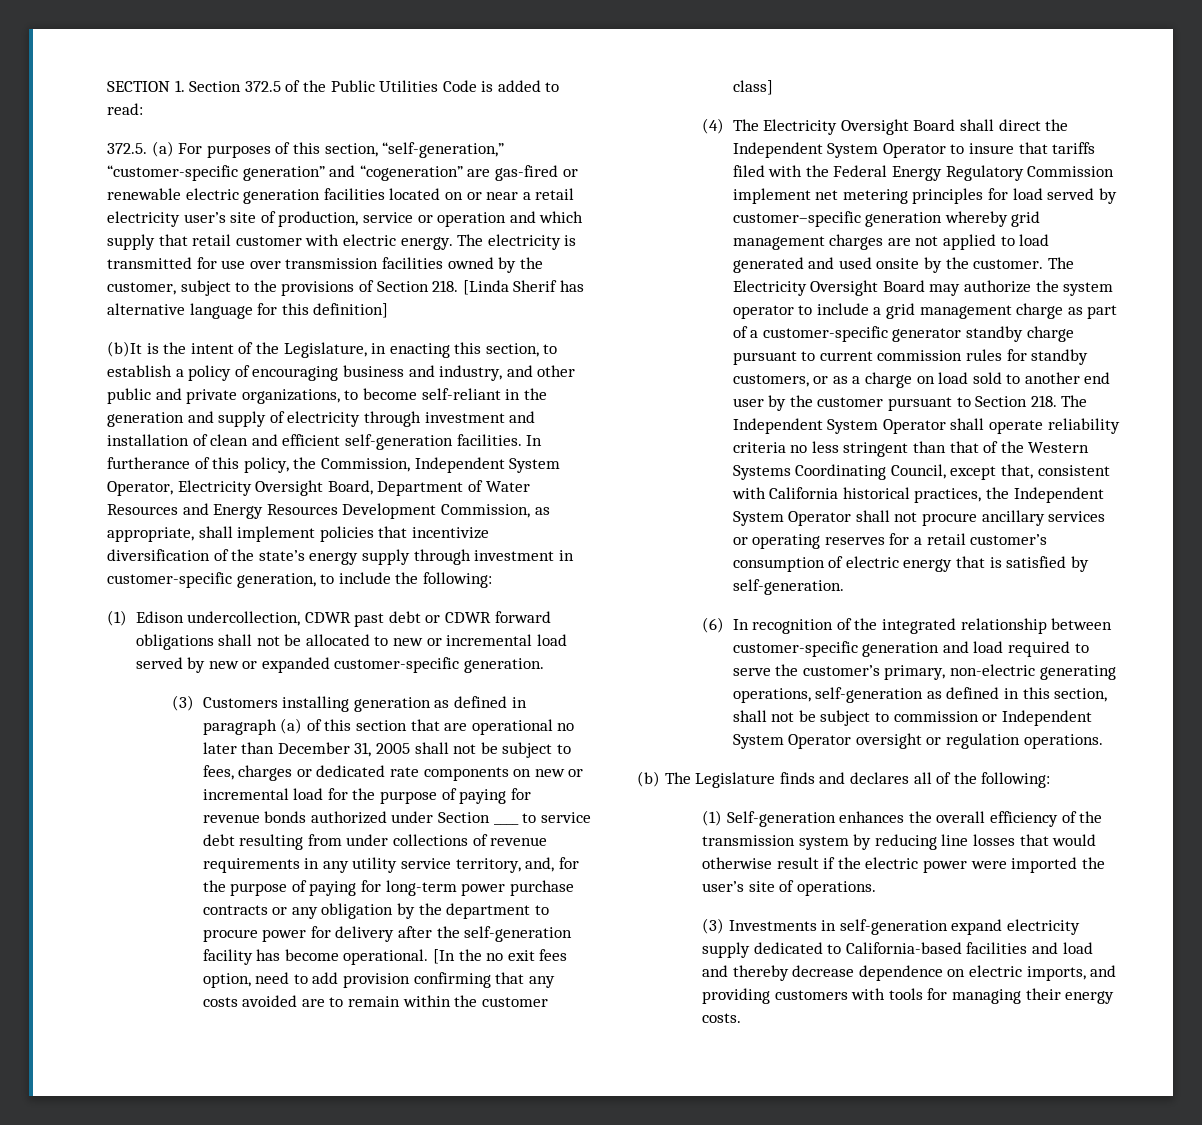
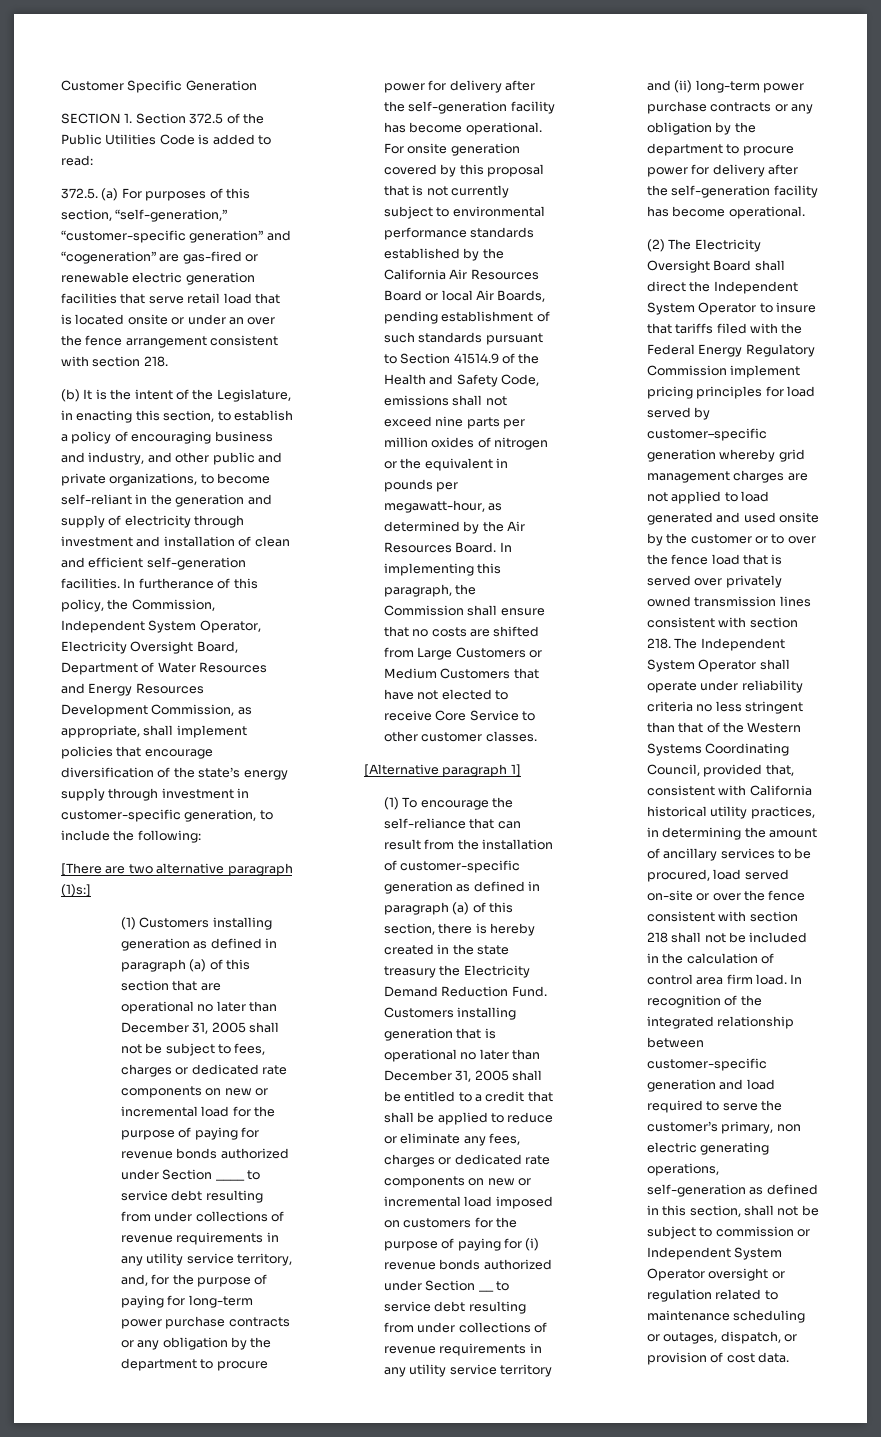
(107, 86) none -> [61,80,257,93] Customer Specific Generation //
[389,188,575,200] [107,211,584,227] [107,234,577,250] [107,257,543,273] [107,280,584,296] [107,303,389,319] [107,341,142,357] located on or near a retail electricity user’s site of production, service or operation and which supply that retail customer with electric energy. The electricity is transmitted for use over transmission facilities owned by the customer, subject to the provisions of Section 218. [Linda Sherif has alternative language for this definition] // (b)It -> [120,293,280,304] [61,314,276,325] [61,335,279,348] [61,356,168,367] [61,389,93,402] that serve retail load that is located onsite or under an over the fence arrangement consistent with section 218. // (b) It
[411,527,489,539] incentivize -> [144,749,213,759] encourage
[107,610,551,627] [135,634,567,650] [135,657,545,673] [172,695,195,711] (1) Edison undercollection, CDWR past debt or CDWR forward obligations shall not be allocated to new or incremental load served by new or expanded customer-specific generation. // (3) -> [61,863,293,876] [61,884,91,897] [120,917,136,930] [There are two alternative paragraph (1)s:] // (1)
[432,949,568,964] [202,972,555,988] [202,995,548,1007] [732,80,773,95] [702,118,725,134] [In the no exit fees option, need to add provision confirming that any costs avoided are to remain within the customer class] // (4) -> [383,143,520,156] [383,164,544,177] [383,185,509,198] [383,206,545,219] [383,227,535,240] [383,248,504,261] [383,269,539,280] [383,290,546,302] [383,311,550,324] [383,332,543,345] [383,353,540,364] [383,374,539,387] [383,395,507,406] [383,416,525,429] [383,437,548,450] [383,458,508,471] [383,479,459,492] [383,500,503,513] [383,521,525,534] [383,542,512,553] [383,563,502,576] [383,584,477,597] [383,605,545,616] [383,626,540,637] [383,647,542,660] [383,668,539,679] [383,689,508,700] [383,710,535,721] [383,731,537,742] [363,764,521,777] [383,797,513,810] [383,818,521,829] [383,839,553,850] [383,860,521,873] [383,881,540,894] [383,902,513,915] [383,923,535,936] [383,944,509,955] [383,965,530,978] [383,986,547,997] [383,1007,517,1020] [383,1028,496,1041] [383,1049,540,1062] [383,1070,542,1082] [383,1091,553,1102] [383,1112,554,1125] [383,1133,520,1146] [383,1154,550,1167] [383,1176,531,1188] [383,1196,553,1209] [383,1217,517,1228] [383,1238,540,1251] [383,1259,552,1270] [383,1280,509,1292] [383,1301,526,1314] [383,1322,547,1333] [383,1343,542,1356] [383,1364,552,1377] [646,80,804,93] [646,101,813,114] [646,122,756,135] [646,143,794,156] [646,164,798,177] [646,185,818,198] [646,206,805,219] [646,239,665,252] For onsite generation covered by this proposal that is not currently subject to environmental performance standards established by the California Air Resources Board or local Air Boards, pending establishment of such standards pursuant to Section 41514.9 of the Health and Safety Code, emissions shall not exceed nine parts per million oxides of nitrogen or the equivalent in pounds per megawatt-hour, as determined by the Air Resources Board. In implementing this paragraph, the Commission shall ensure that no costs are shifted from Large Customers or Medium Customers that have not elected to receive Core Service to other customer classes. // [Alternative paragraph 1] // (1) To encourage the self-reliance that can result from the installation of customer-specific generation as defined in paragraph (a) of this section, there is hereby created in the state treasury the Electricity Demand Reduction Fund. Customers installing generation that is operational no later than December 31, 2005 shall be entitled to a credit that shall be applied to reduce or eliminate any fees, charges or dedicated rate components on new or incremental load imposed on customers for the purpose of paying for (i) revenue bonds authorized under Section __ to service debt resulting from under collections of revenue requirements in any utility service territory and (ii) long-term power purchase contracts or any obligation by the department to procure power for delivery after the self-generation facility has become operational. // (2)
[815,189,908,204] net metering -> [646,386,693,399] pricing
[973,257,1074,269] [732,280,1114,296] [732,303,1118,319] [732,326,1074,342] [732,349,1089,365] [732,372,1111,388] [732,395,1028,411] customer. The Electricity Oversight Board may authorize the system operator to include a grid management charge as part of a customer-specific generator standby charge pursuant to current commission rules for standby customers, or as a charge on load sold to another end user by the customer pursuant to Section -> [690,534,816,544] [646,554,783,565] [646,575,782,588] [646,596,811,607] [646,617,798,628] customer or to over the fence load that is served over privately owned transmission lines consistent with section
(1043, 427) none -> [700,680,739,691] under
[950,466,997,480] except -> [703,764,763,777] provided
[914,487,1104,503] [732,510,1106,526] [732,533,1048,549] [732,556,1089,572] [732,579,844,595] [702,617,725,633] practices, the Independent System Operator shall not procure ancillary services or operating reserves for a retail customer’s consumption of electric energy that is satisfied by self-generation. // (6) -> [710,806,815,819] [646,827,817,840] [646,848,812,861] [646,869,789,882] [646,890,806,901] [646,911,798,922] [646,932,808,943] [646,953,774,964] [646,974,787,985] utility practices, in determining the amount of ancillary services to be procured, load served on-site or over the fence consistent with section 218 shall not be included in the calculation of control area firm load.
[949,664,1035,676] non-electric -> [776,1124,801,1132] [646,1142,697,1153] non electric
[1023,734,1103,749] [637,771,1051,788] [702,810,1103,827] [702,834,1097,850] [702,857,1105,873] [702,880,876,896] [702,918,1081,935] [702,942,1093,958] [702,965,1117,981] [702,988,1115,1004] [702,1013,742,1023] operations. // (b) The Legislature finds and declares all of the following: // (1) Self-generation enhances the overall efficiency of the transmission system by reducing line losses that would otherwise result if the electric power were imported the user’s site of operations. // (3) Investments in self-generation expand electricity supply dedicated to California-based facilities and load and thereby decrease dependence on electric imports, and providing customers with tools for managing their energy costs. -> [715,1289,778,1300] [646,1310,806,1323] [646,1331,797,1344] [646,1352,789,1365] related to maintenance scheduling or outages, dispatch, or provision of cost data.

